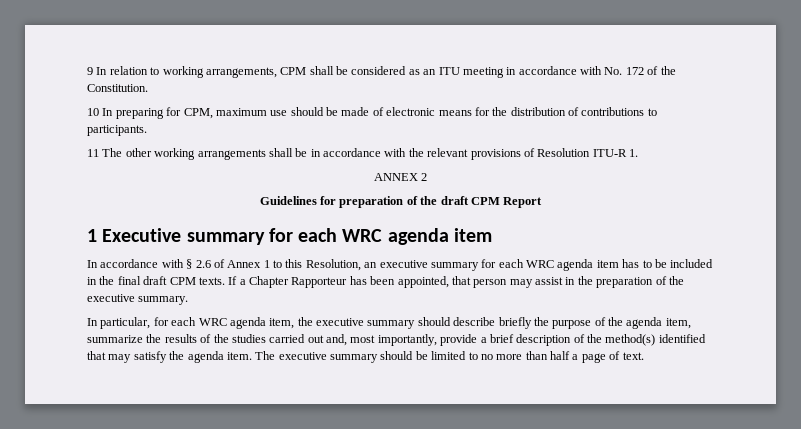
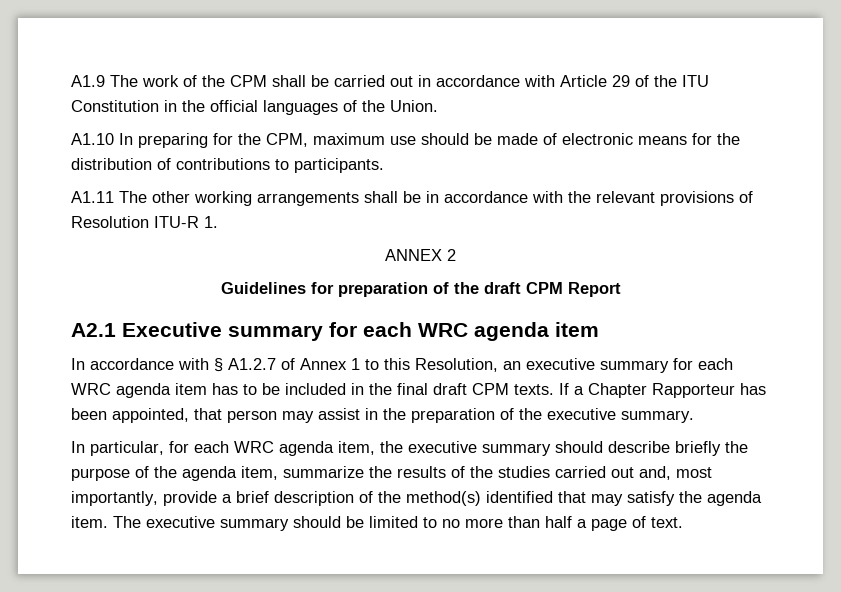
[87,66,676,78] [87,84,148,92] [87,108,99,116] 9 In relation to working arrangements, CPM shall be considered as an ITU meeting in accordance with No. 172 of the Constitution. // 10 -> [71,75,709,87] [71,100,438,115] [71,133,114,145] A1.9 The work of the CPM shall be carried out in accordance with Article 29 of the ITU Constitution in the official languages of the Union. // A1.10
(182, 111) none -> [238,133,261,145] the
[87,149,99,157] 11 -> [71,191,114,203] A1.11
[87,229,97,242] 1 -> [71,323,116,337] A2.1
[195,260,211,268] 2.6 -> [228,358,276,370] A1.2.7

